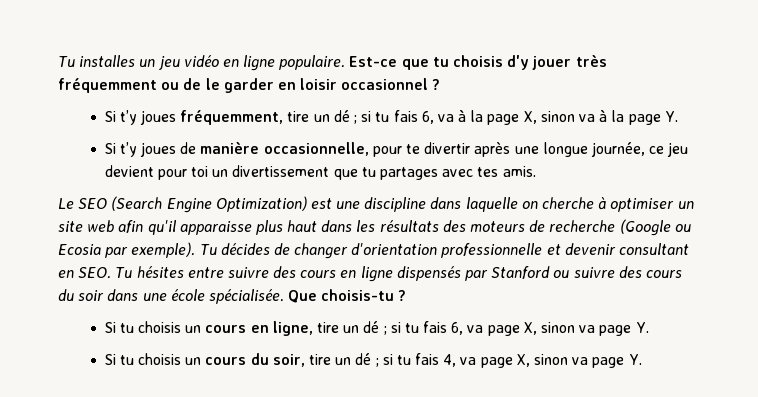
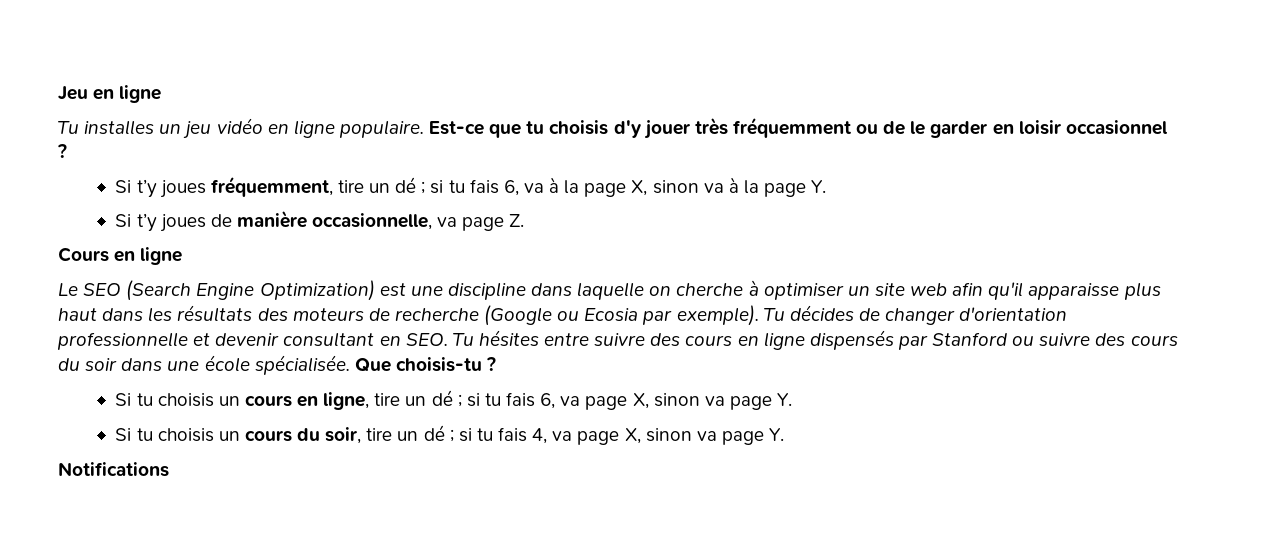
(58, 61) none -> [58,85,162,103] Jeu en ligne //
[372,142,689,157] [104,165,536,180] pour te divertir après une longue journée, ce jeu devient pour toi un divertissement que tu partages avec tes amis. -> [437,214,525,231] [58,247,183,265] va page Z. // Cours en ligne
(642, 359) none -> [58,462,169,477] // Notifications

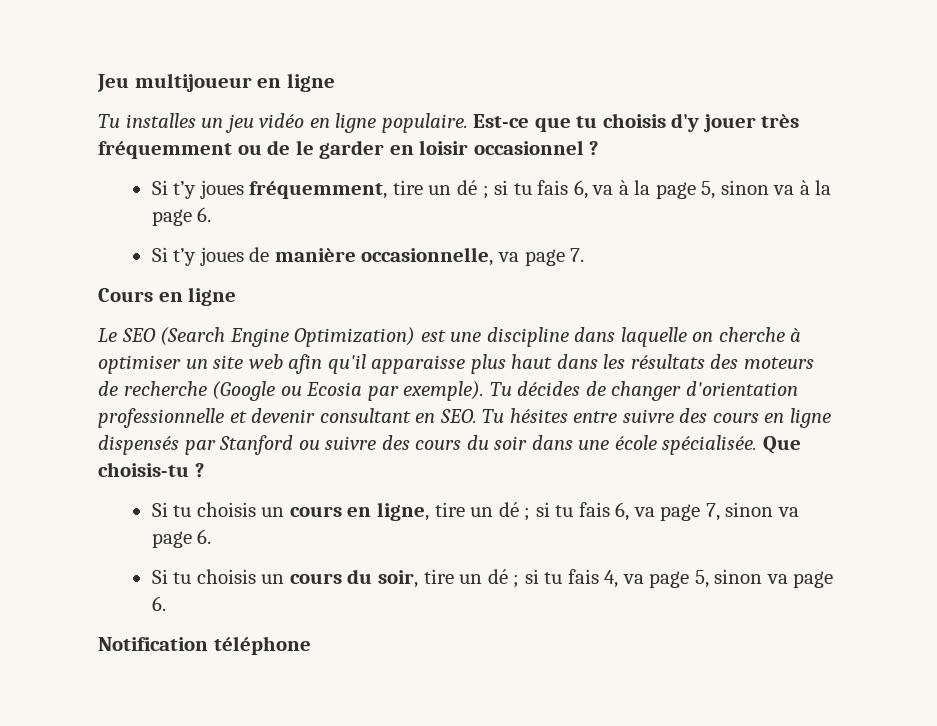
(88, 93) none -> [134,73,252,92] multijoueur
[631,180,648,196] X, -> [701,181,716,199] 5,
[811,180,827,193] Y. -> [197,207,212,222] 6.
[509,214,525,227] Z. -> [570,248,585,262] 7.
[632,393,793,410] X, sinon va page Y. -> [705,502,799,521] [151,529,212,548] 7, sinon va page 6.
[624,428,785,445] [58,462,169,477] X, sinon va page Y. // Notifications -> [694,569,834,588] [151,596,166,611] [98,636,311,655] 5, sinon va page 6. // Notification téléphone

